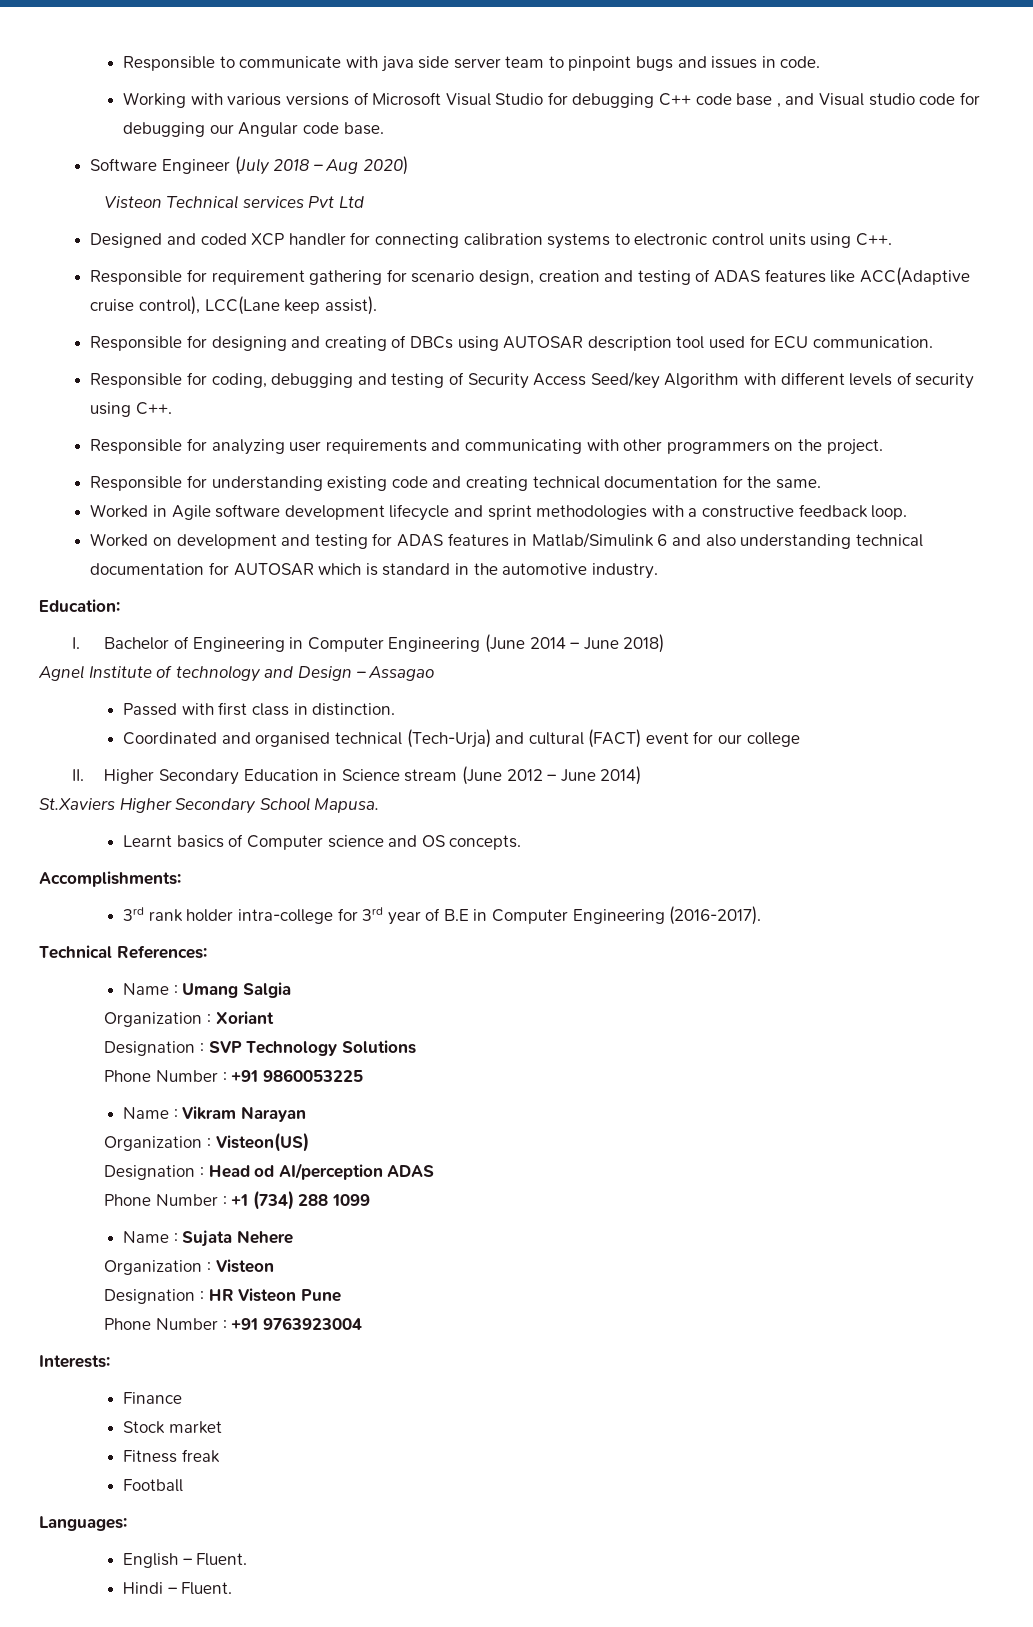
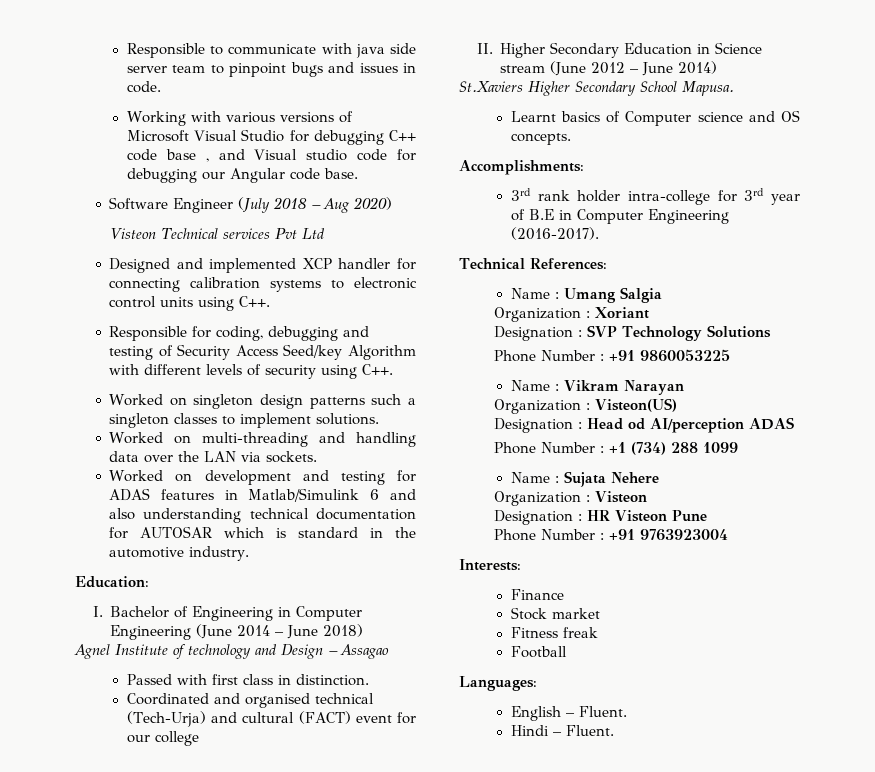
[200,233,247,245] coded -> [209,258,297,273] implemented
[90,267,970,286] [90,296,377,315] [90,335,933,351] // Responsible for requirement gathering for scenario design, creation and testing of ADAS features like ACC(Adaptive cruise control), LCC(Lane keep assist). // Responsible for designing and creating of DBCs using AUTOSAR description tool used for ECU communication. -> (271, 301) none
[90,438,883,455] [90,475,821,491] [90,504,908,521] Responsible for analyzing user requirements and communicating with other programmers on the project. // Responsible for understanding existing code and creating technical documentation for the same. // Worked in Agile software development lifecycle and sprint methodologies with a constructive feedback loop. -> [109,394,416,409] [109,413,380,428] [109,432,416,447] [109,451,318,463] Worked on singleton design patterns such a singleton classes to implement solutions. // Worked on multi-threading and handling data over the LAN via sockets.

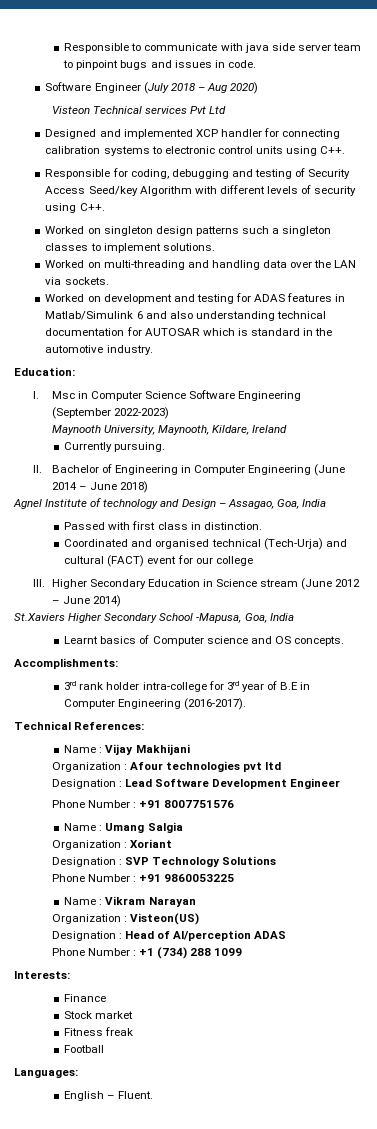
[126,111,353,126] [126,129,416,145] [126,149,416,162] [126,168,358,183] // Working with various versions of Microsoft Visual Studio for debugging C++ code base , and Visual studio code for debugging our Angular code base. -> (256, 64) none
(103, 611) none -> [51,390,302,401] [51,407,169,419] [51,425,287,435] [64,442,166,452] [32,465,42,473] Msc in Computer Science Software Engineering (September 2022-2023) // Maynooth University, Maynooth, Kildare, Ireland // Currently pursuing. // II.
[340,644,389,659] Assagao -> [227,499,326,509] Assagao, Goa, India
[476,43,493,54] II. -> [32,579,45,587] III.
[682,81,734,96] Mapusa. -> [196,613,294,623] -Mapusa, Goa, India
(607, 264) none -> [64,744,190,755] [51,761,282,772] [51,778,341,789] [51,800,234,808] // Name : Vijay Makhijani // Organization : Afour technologies pvt ltd // Designation : Lead Software Development Engineer // Phone Number : +91 8007751576
[628,418,646,430] od -> [156,931,170,939] of
[510,471,659,487] [494,491,648,506] [494,510,708,525] [494,529,729,541] // Name : Sujata Nehere // Organization : Visteon // Designation : HR Visteon Pune // Phone Number : +91 9763923004 -> (243, 952) none
[510,725,614,736] // Hindi – Fluent. -> (154, 1095) none

